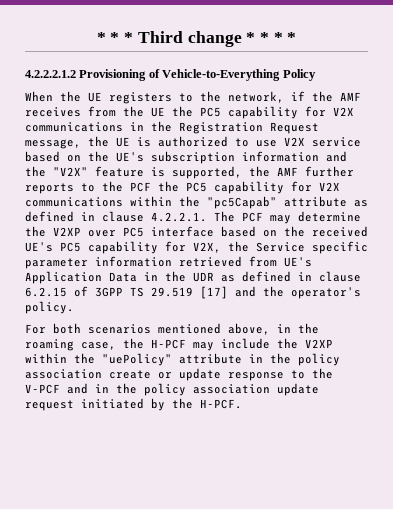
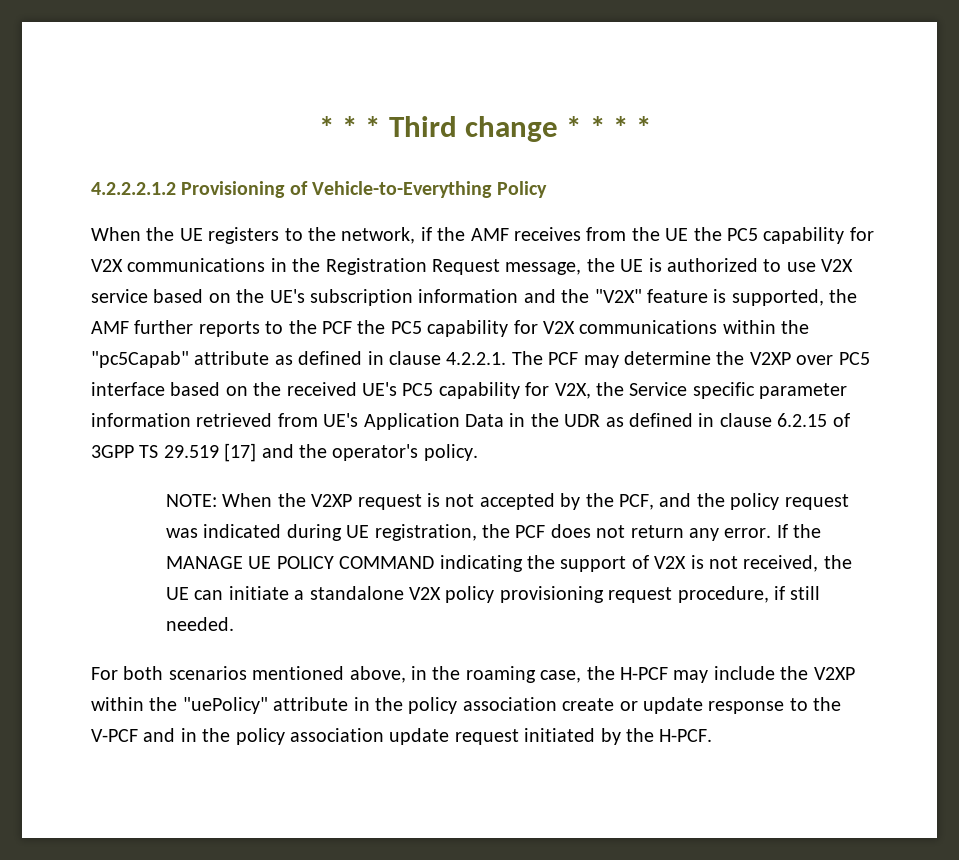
(74, 307) none -> [165,493,849,510] [165,524,822,541] [165,555,852,572] [165,586,821,603] [165,617,234,631] // NOTE: When the V2XP request is not accepted by the PCF, and the policy request was indicated during UE registration, the PCF does not return any error. If the MANAGE UE POLICY COMMAND indicating the support of V2X is not received, the UE can initiate a standalone V2X policy provisioning request procedure, if still needed.

